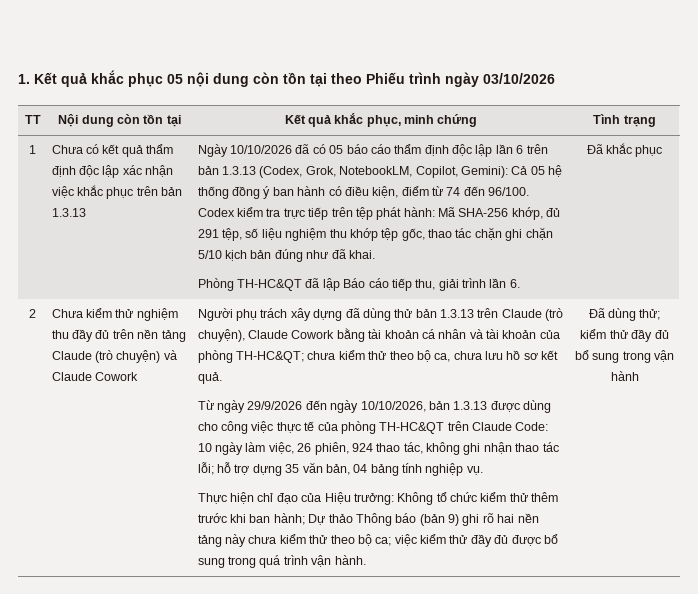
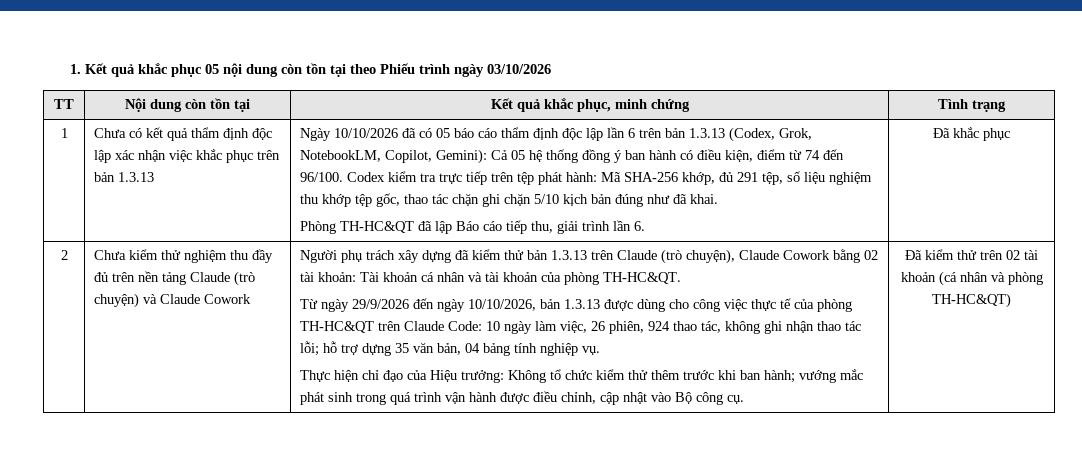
[362,308,391,321] dùng -> [472,249,502,260] kiểm
[368,329,382,339] tài -> [864,250,879,260] [300,272,380,282] 02 tài khoản: Tài
[236,350,559,363] [197,372,222,384] TH-HC&QT; chưa kiểm thử theo bộ ca, chưa lưu hồ sơ kết quả. -> [603,272,682,284] TH-HC&QT.
[308,513,539,526] [197,534,558,547] [197,555,366,568] [588,308,661,321] [580,329,669,342] [574,350,675,363] [610,371,639,381] Dự thảo Thông báo (bản 9) ghi rõ hai nền tảng này chưa kiểm thử theo bộ ca; việc kiểm thử đầy đủ được bổ sung trong quá trình vận hành. | Đã dùng thử; kiểm thử đầy đủ bổ sung trong vận hành -> [799,369,864,383] [300,391,745,405] [905,249,1038,260] [900,271,1043,286] [932,293,1011,308] vướng mắc phát sinh trong quá trình vận hành được điều chỉnh, cập nhật vào Bộ công cụ. | Đã kiểm thử trên 02 tài khoản (cá nhân và phòng TH-HC&QT)

